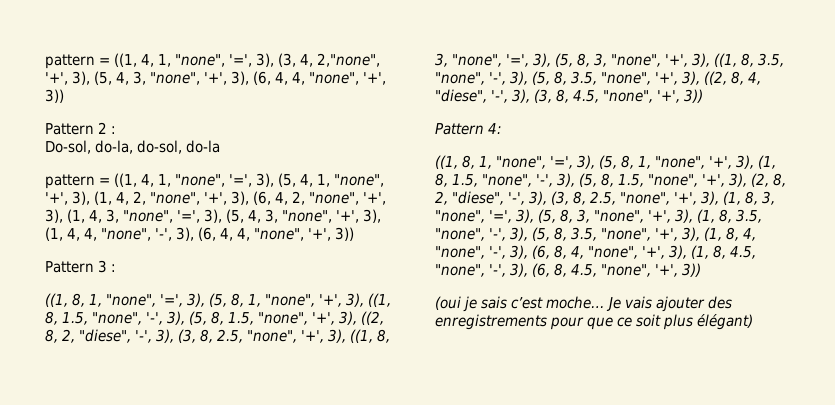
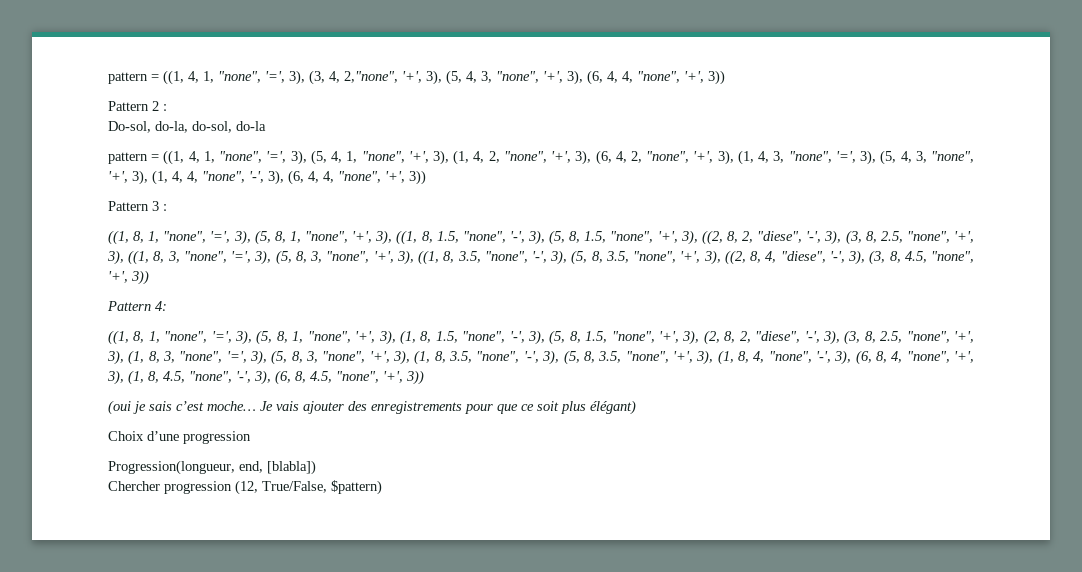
(753, 322) none -> [108,431,251,444] [108,460,316,475] [108,480,382,495] // Choix d’une progression // Progression(longueur, end, [blabla]) // Chercher progression (12, True/False, $pattern)

